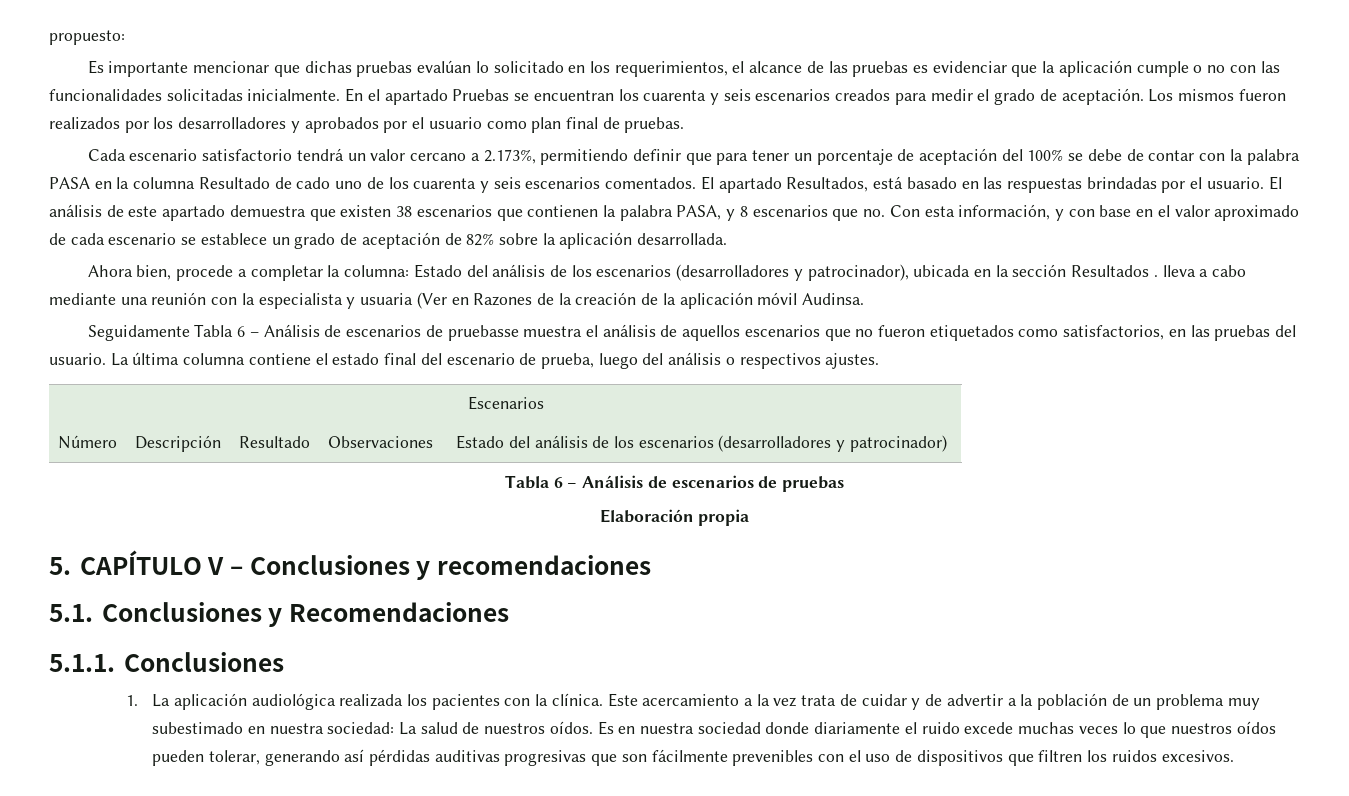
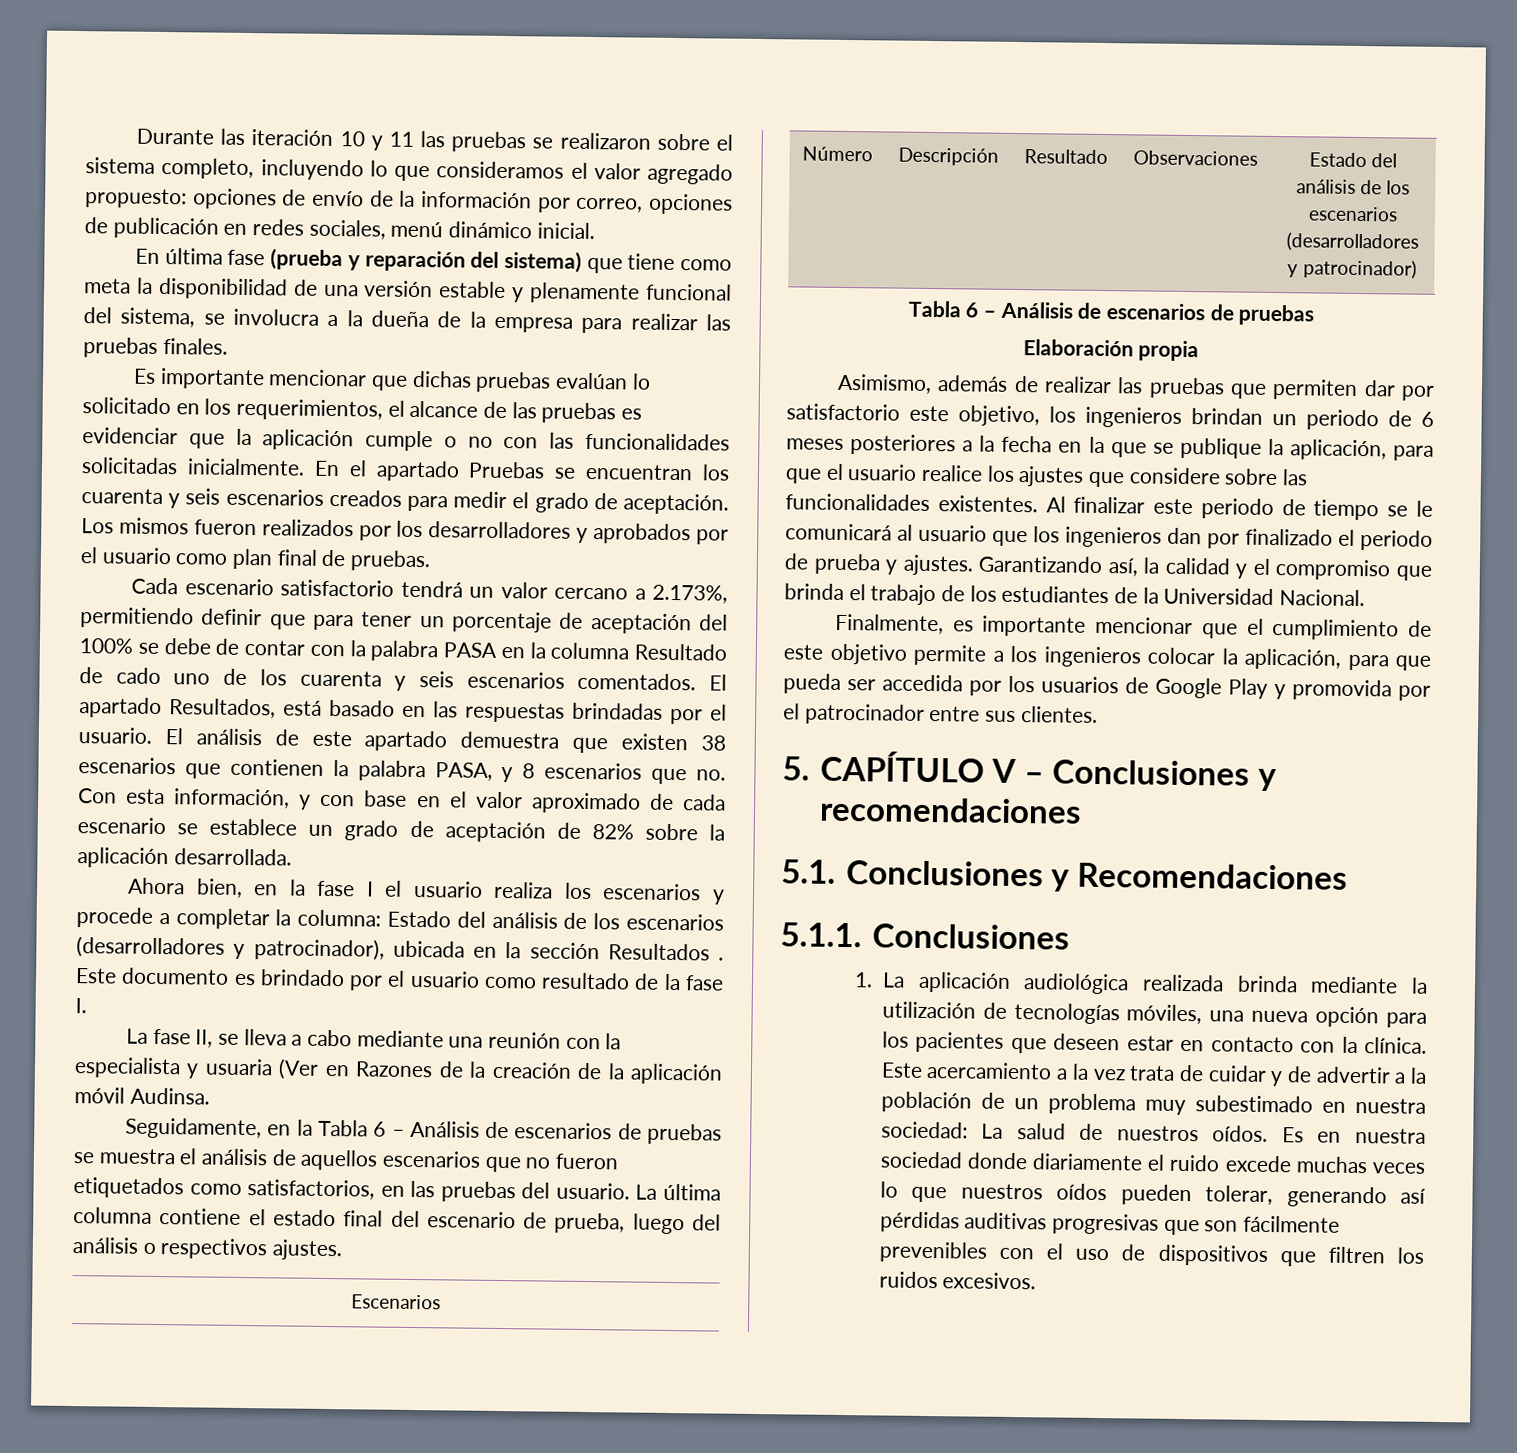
[49,30,125,45] propuesto: -> [136,128,733,153] [85,157,733,185] [85,188,734,215] [84,217,595,240] [135,248,732,274] [84,277,733,304] [83,307,731,334] [83,337,228,358] Durante las iteración 10 y 11 las pruebas se realizaron sobre el sistema completo, incluyendo lo que consideramos el valor agregado propuesto: opciones de envío de la información por correo, opciones de publicación en redes sociales, menú dinámico inicial. // En última fase (prueba y reparación del sistema) que tiene como meta la disponibilidad de una versión estable y plenamente funcional del sistema, se involucra a la dueña de la empresa para realizar las pruebas finales.
(172, 272) none -> [253,879,726,905] en la fase I el usuario realiza los escenarios y
(1158, 276) none -> [75,967,724,991] [75,998,87,1014] [126,1028,240,1048] Este documento es brindado por el usuario como resultado de la fase I. // La fase II, se
[87,324,519,341] Seguidamente Tabla 6 – Análisis de escenarios de pruebasse -> [125,1117,722,1145] [73,1152,94,1164] Seguidamente, en la Tabla 6 – Análisis de escenarios de pruebas se
(750, 517) none -> [837,373,1435,401] [786,403,1434,431] [786,434,1434,461] [785,463,1309,488] [785,493,1433,521] [785,523,1433,551] [784,553,1432,581] [784,583,1366,607] [835,613,1432,641] [783,643,1431,671] [783,673,1431,701] [783,703,1098,725] // Asimismo, además de realizar las pruebas que permiten dar por satisfactorio este objetivo, los ingenieros brindan un periodo de 6 meses posteriores a la fecha en la que se publique la aplicación, para que el usuario realice los ajustes que considere sobre las funcionalidades existentes. Al finalizar este periodo de tiempo se le comunicará al usuario que los ingenieros dan por finalizado el periodo de prueba y ajustes. Garantizando así, la calidad y el compromiso que brinda el trabajo de los estudiantes de la Universidad Nacional. // Finalmente, es importante mencionar que el cumplimiento de este objetivo permite a los ingenieros colocar la aplicación, para que pueda ser accedida por los usuarios de Google Play y promovida por el patrocinador entre sus clientes.
[406,694,500,710] los pacientes -> [1236,975,1428,994] [881,1001,1427,1028] [881,1031,1294,1054] brinda mediante la utilización de tecnologías móviles, una nueva opción para los pacientes que deseen estar en contacto

